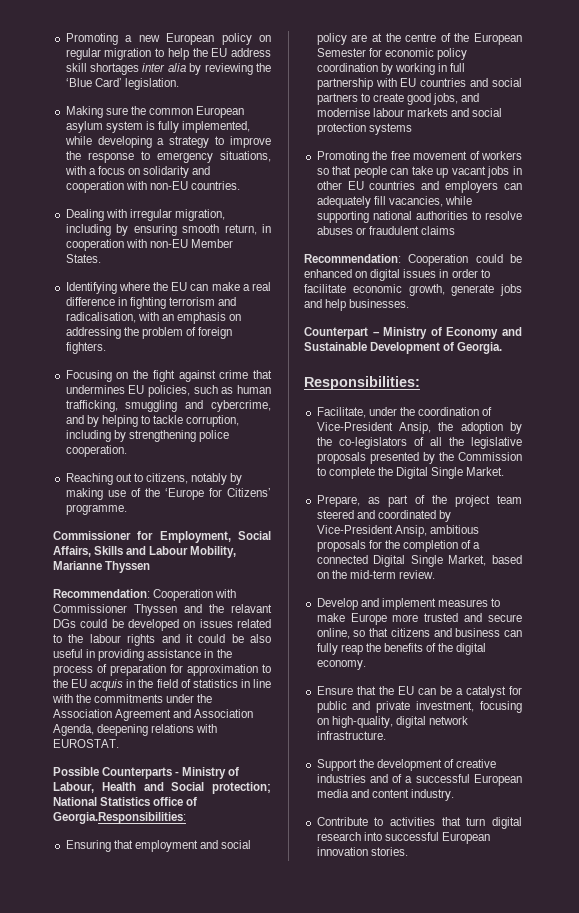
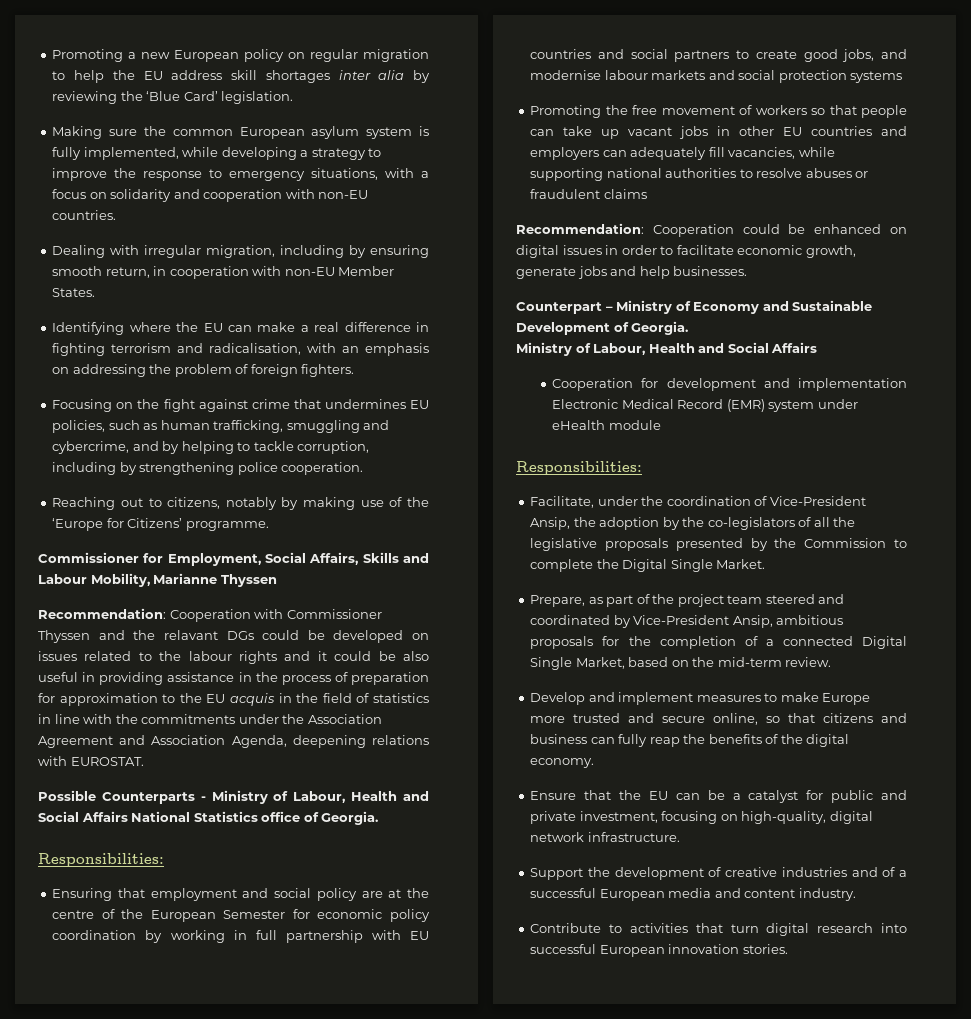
[212,782,271,794] protection; -> [81,811,128,822] Affairs
[53,812,186,824] Georgia.Responsibilities: -> [321,811,379,825] [38,853,164,867] Georgia. // Responsibilities:
(503, 348) none -> [516,342,818,356] [552,378,907,391] [552,399,858,412] [552,420,661,430] // Ministry of Labour, Health and Social Affairs // Cooperation for development and implementation Electronic Medical Record (EMR) system under eHealth module

